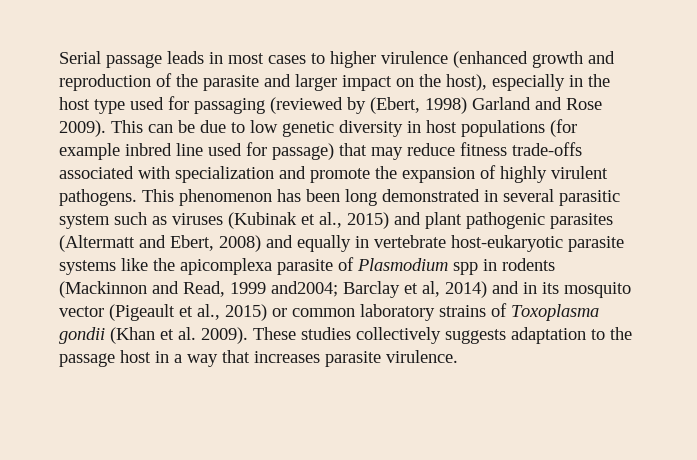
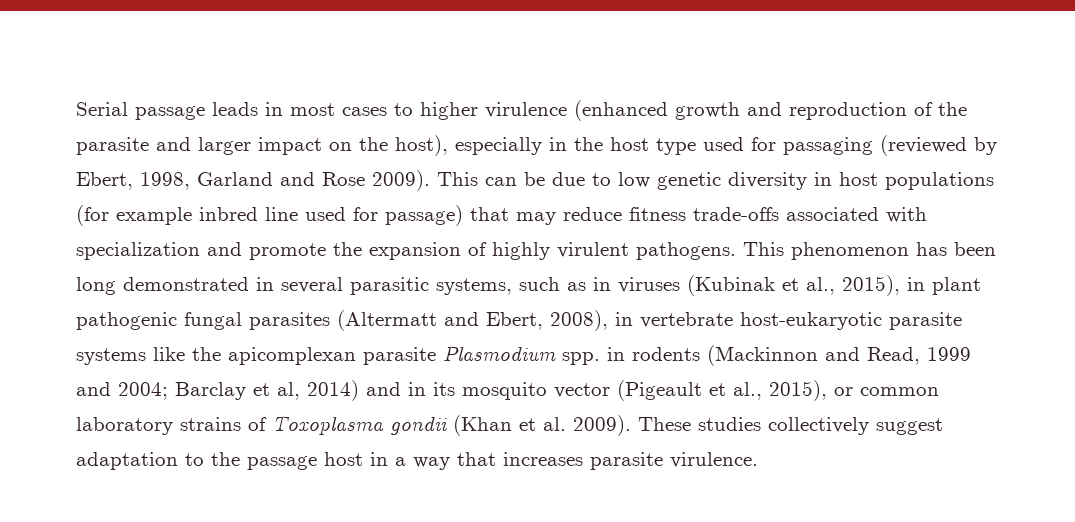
[370,97,467,114] (Ebert, 1998) -> [76,172,190,190] Ebert, 1998,
[59,214,110,229] system -> [436,278,512,295] systems,
(167, 220) none -> [593,277,611,291] in
[347,212,421,229] 2015) and -> [842,275,925,296] 2015), in
(545, 220) none -> [184,312,242,330] fungal
[219,235,351,252] 2008) and equally -> [550,310,608,331] 2008),
[180,257,478,275] apicomplexa parasite of Plasmodium spp -> [228,345,600,365] apicomplexan parasite Plasmodium spp.
[271,281,338,297] and2004; -> [76,382,168,400] and 2004;
[225,304,267,321] 2015) -> [769,380,827,401] 2015),
[445,329,506,344] suggests -> [876,418,943,435] suggest

